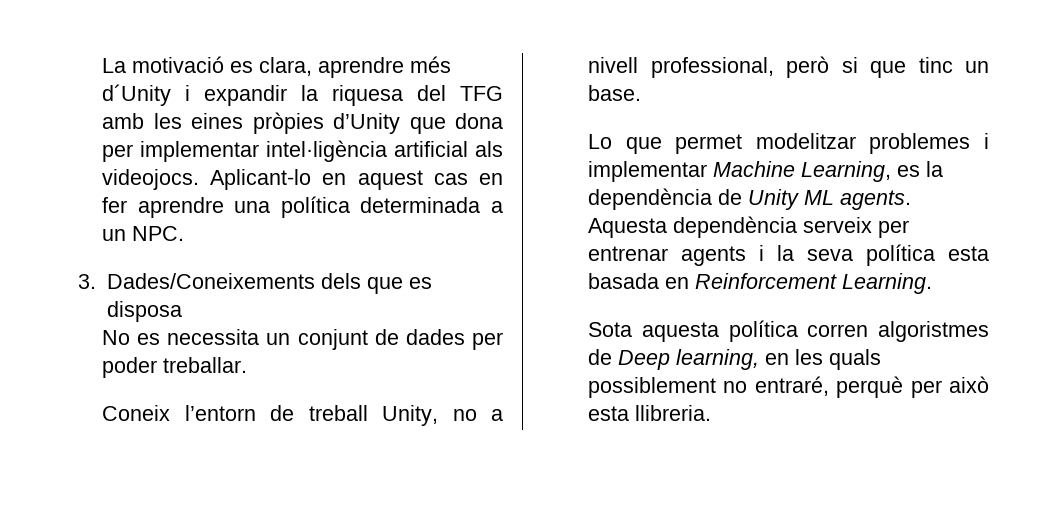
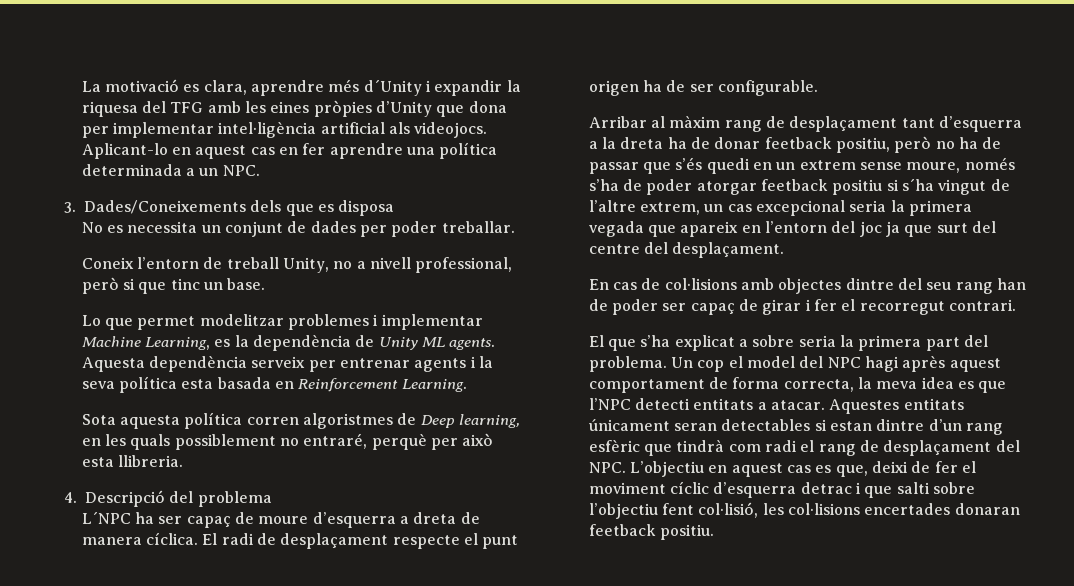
(712, 413) none -> [63,490,272,507] [81,512,480,528] [81,532,519,549] [588,80,819,96] [588,115,1023,132] [588,136,1002,153] [588,157,1015,174] [588,179,1010,195] [588,200,973,216] [588,221,996,237] [588,242,785,258] [588,278,1026,294] [588,299,1016,315] [588,335,988,351] [588,356,1001,372] [588,377,1007,393] [588,398,964,414] [587,419,1004,435] [588,439,1020,456] [588,461,976,477] [588,481,976,498] [588,502,1020,519] [588,524,715,540] // 4. Descripció del problema // L´NPC ha ser capaç de moure d’esquerra a dreta de manera cíclica. El radi de desplaçament respecte el punt origen ha de ser configurable. // Arribar al màxim rang de desplaçament tant d’esquerra a la dreta ha de donar feetback positiu, però no ha de passar que s’és quedi en un extrem sense moure, només s’ha de poder atorgar feetback positiu si s´ha vingut de l’altre extrem, un cas excepcional seria la primera vegada que apareix en l’entorn del joc ja que surt del centre del desplaçament. // En cas de col·lisions amb objectes dintre del seu rang han de poder ser capaç de girar i fer el recorregut contrari. // El que s’ha explicat a sobre seria la primera part del problema. Un cop el model del NPC hagi après aquest comportament de forma correcta, la meva idea es que l’NPC detecti entitats a atacar. Aquestes entitats únicament seran detectables si estan dintre d’un rang esfèric que tindrà com radi el rang de desplaçament del NPC. L’objectiu en aquest cas es que, deixi de fer el moviment cíclic d’esquerra detrac i que salti sobre l’objectiu fent col·lisió, les col·lisions encertades donaran feetback positiu.

